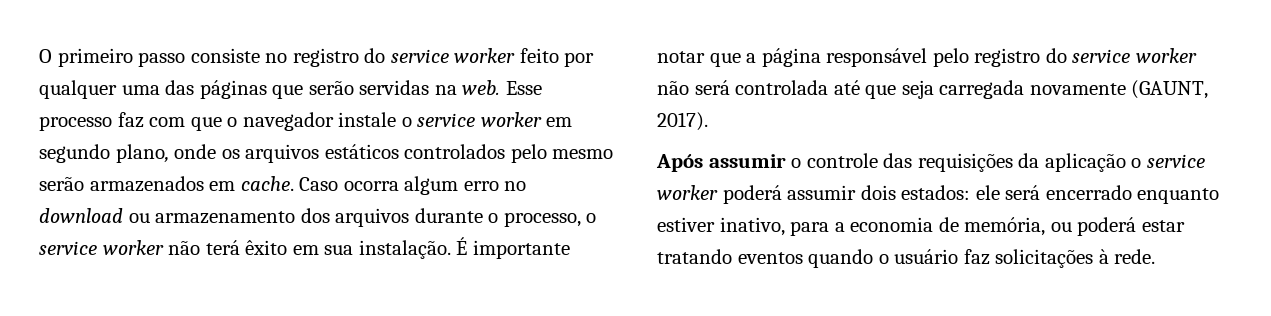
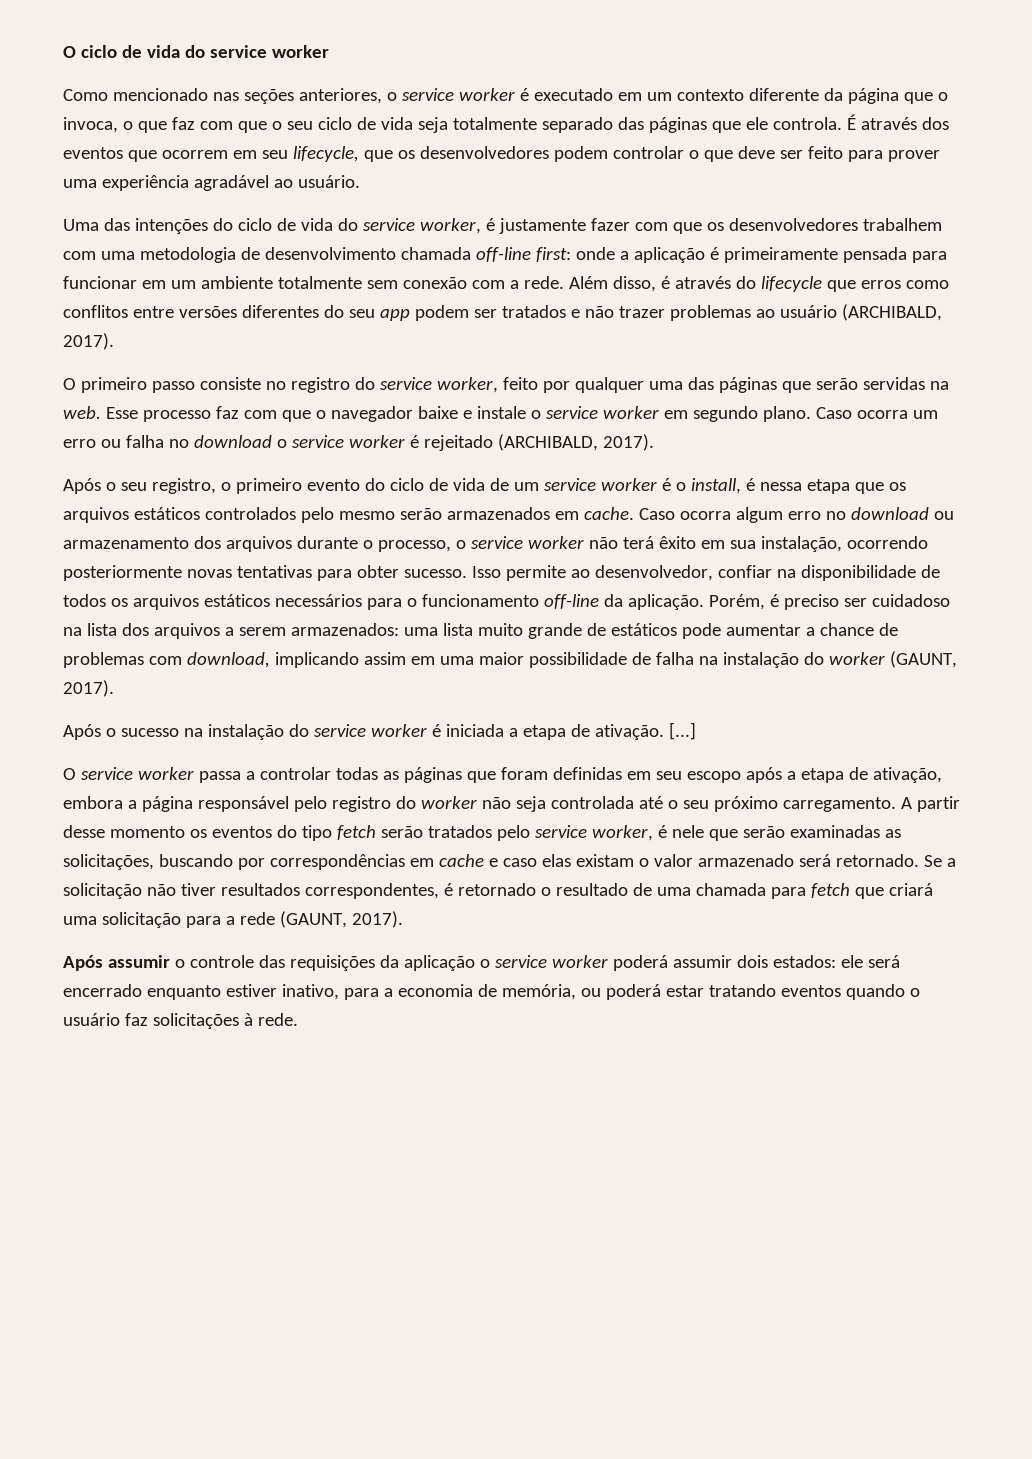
[39,49,52,63] O -> [63,45,329,58] [63,88,948,104] [63,114,949,133] [63,146,940,162] [63,175,360,191] [63,218,942,234] [63,247,947,263] [63,276,949,292] [63,304,942,321] [63,333,114,350] [63,378,76,390] O ciclo de vida do service worker // Como mencionado nas seções anteriores, o service worker é executado em um contexto diferente da página que o invoca, o que faz com que o seu ciclo de vida seja totalmente separado das páginas que ele controla. É através dos eventos que ocorrem em seu lifecycle, que os desenvolvedores podem controlar o que deve ser feito para prover uma experiência agradável ao usuário. // Uma das intenções do ciclo de vida do service worker, é justamente fazer com que os desenvolvedores trabalhem com uma metodologia de desenvolvimento chamada off-line first: onde a aplicação é primeiramente pensada para funcionar em um ambiente totalmente sem conexão com a rede. Além disso, é através do lifecycle que erros como conflitos entre versões diferentes do seu app podem ser tratados e não trazer problemas ao usuário (ARCHIBALD, 2017). // O
[454,48,516,63] worker -> [436,377,498,393] worker,
(334, 121) none -> [417,406,472,419] baixe e
[115,144,217,163] plano, onde -> [762,406,938,422] [63,434,654,451] [63,478,884,494] plano. Caso ocorra um erro ou falha no download o service worker é rejeitado (ARCHIBALD, 2017). // Após o seu registro, o primeiro evento do ciclo de vida de um service worker é o install, é nessa etapa que
[358,237,570,259] [657,51,741,67] instalação. É importante notar que -> [760,536,928,552] [63,565,940,581] [63,594,950,610] [63,623,898,639] [63,651,957,668] [63,680,114,697] [63,722,696,740] [63,767,942,783] [63,796,123,809] instalação, ocorrendo posteriormente novas tentativas para obter sucesso. Isso permite ao desenvolvedor, confiar na disponibilidade de todos os arquivos estáticos necessários para o funcionamento off-line da aplicação. Porém, é preciso ser cuidadoso na lista dos arquivos a serem armazenados: uma lista muito grande de estáticos pode aumentar a chance de problemas com download, implicando assim em uma maior possibilidade de falha na instalação do worker (GAUNT, 2017). // Após o sucesso na instalação do service worker é iniciada a etapa de ativação. [...] // O service worker passa a controlar todas as páginas que foram definidas em seu escopo após a etapa de ativação, embora
[1072,48,1197,63] [657,80,730,95] service worker não será -> [420,796,546,812] worker não seja
[865,80,1126,99] que seja carregada novamente -> [667,796,960,812] [63,825,901,841] [63,854,956,870] [63,883,933,899] [63,912,275,928] o seu próximo carregamento. A partir desse momento os eventos do tipo fetch serão tratados pelo service worker, é nele que serão examinadas as solicitações, buscando por correspondências em cache e caso elas existam o valor armazenado será retornado. Se a solicitação não tiver resultados correspondentes, é retornado o resultado de uma chamada para fetch que criará uma solicitação para a rede

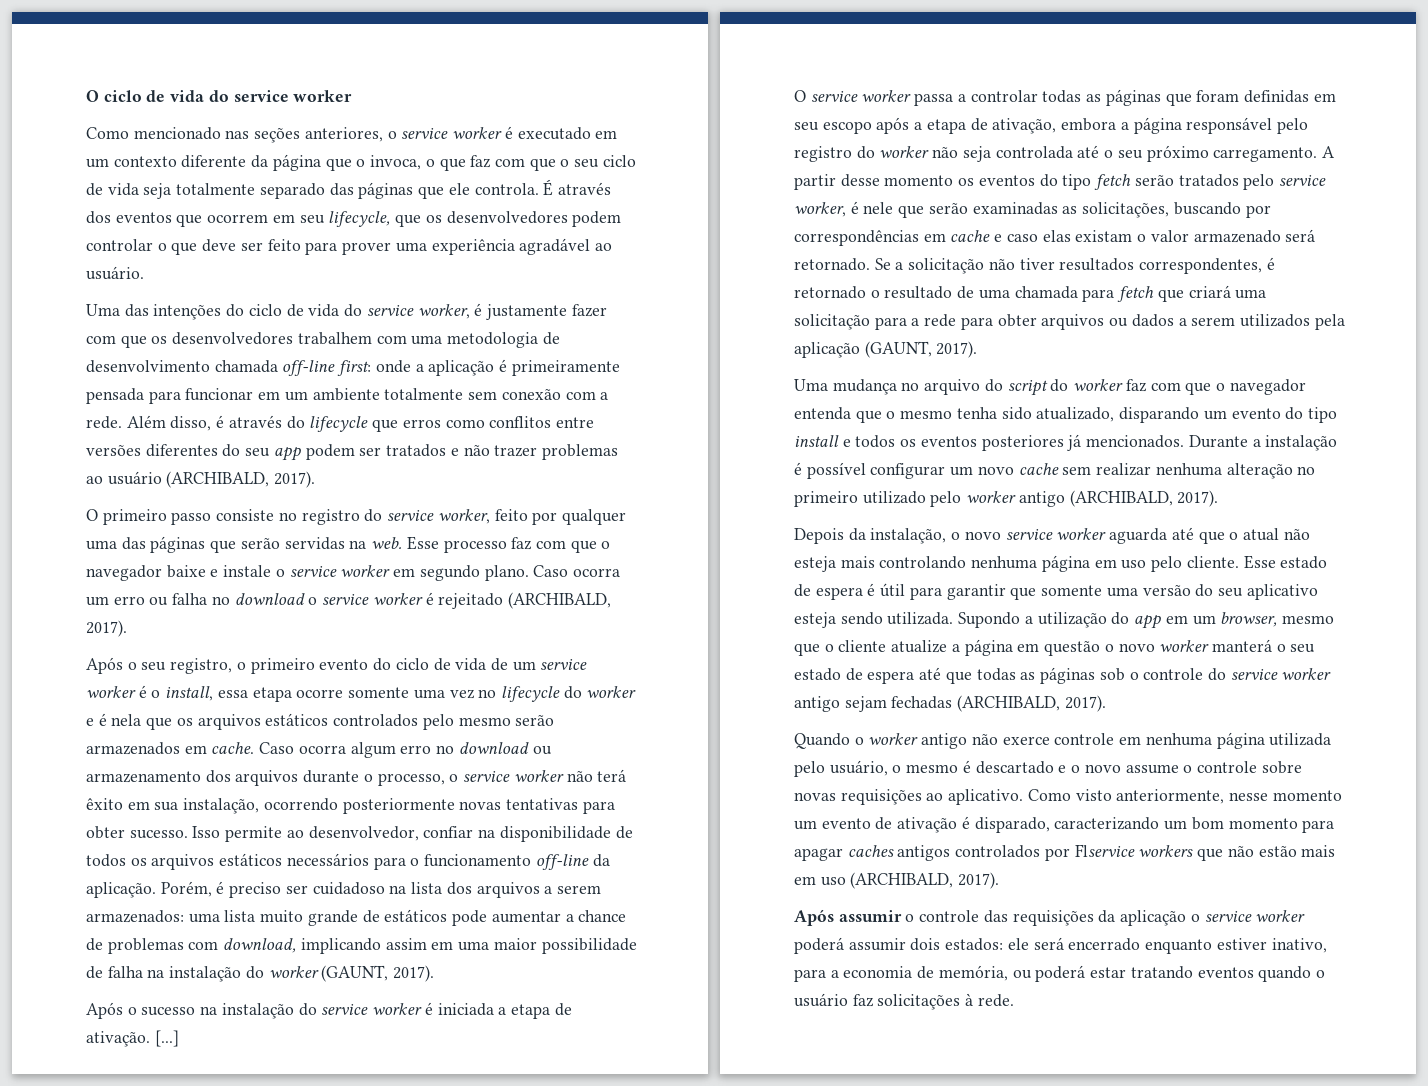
[745,478,850,494] é nessa etapa -> [217,686,637,702] [86,713,142,726] essa etapa ocorre somente uma vez no lifecycle do worker e é nela
[279,911,347,928] (GAUNT, -> [960,314,1345,330] [794,341,978,358] [794,379,1306,396] [794,407,1337,423] [794,434,1338,451] [794,462,1316,479] [794,490,1219,507] [794,527,1310,544] [794,555,1328,572] [794,583,1318,600] [794,612,1334,629] [794,639,1316,656] [794,667,1332,684] [794,695,1106,712] [794,732,1332,749] [794,760,1302,777] [794,789,1342,805] [794,816,1335,833] [794,844,1336,861] [794,872,954,889] para obter arquivos ou dados a serem utilizados pela aplicação (GAUNT, 2017). // Uma mudança no arquivo do script do worker faz com que o navegador entenda que o mesmo tenha sido atualizado, disparando um evento do tipo install e todos os eventos posteriores já mencionados. Durante a instalação é possível configurar um novo cache sem realizar nenhuma alteração no primeiro utilizado pelo worker antigo (ARCHIBALD, 2017). // Depois da instalação, o novo service worker aguarda até que o atual não esteja mais controlando nenhuma página em uso pelo cliente. Esse estado de espera é útil para garantir que somente uma versão do seu aplicativo esteja sendo utilizada. Supondo a utilização do app em um browser, mesmo que o cliente atualize a página em questão o novo worker manterá o seu estado de espera até que todas as páginas sob o controle do service worker antigo sejam fechadas (ARCHIBALD, 2017). // Quando o worker antigo não exerce controle em nenhuma página utilizada pelo usuário, o mesmo é descartado e o novo assume o controle sobre novas requisições ao aplicativo. Como visto anteriormente, nesse momento um evento de ativação é disparado, caracterizando um bom momento para apagar caches antigos controlados por Flservice workers que não estão mais em uso (ARCHIBALD,

